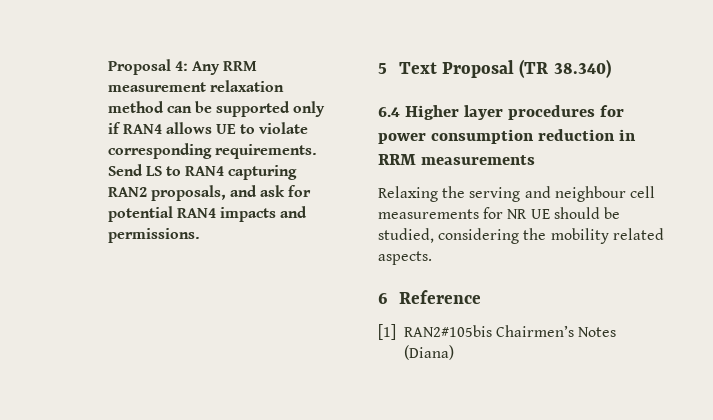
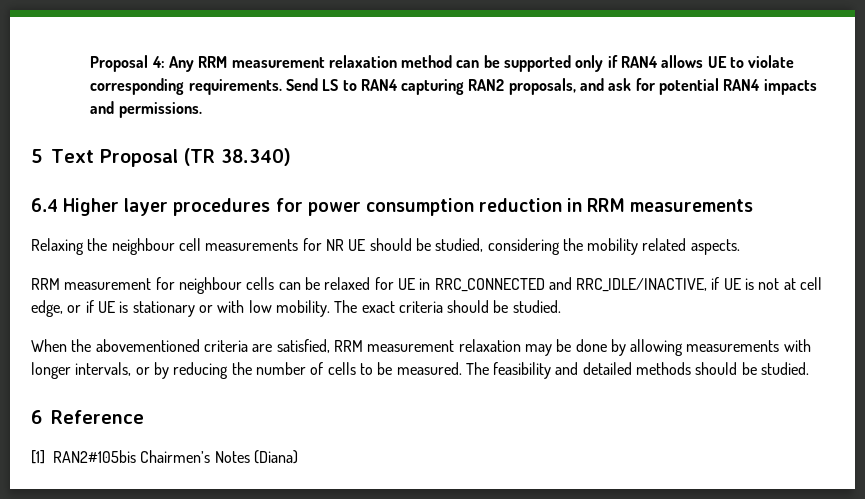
[469,186,551,202] serving and -> (108, 244) none
(432, 258) none -> [31,277,823,294] [31,300,561,317] [31,339,811,356] [31,362,810,379] // RRM measurement for neighbour cells can be relaxed for UE in RRC_CONNECTED and RRC_IDLE/INACTIVE, if UE is not at cell edge, or if UE is stationary or with low mobility. The exact criteria should be studied. // When the abovementioned criteria are satisfied, RRM measurement relaxation may be done by allowing measurements with longer intervals, or by reducing the number of cells to be measured. The feasibility and detailed methods should be studied.

